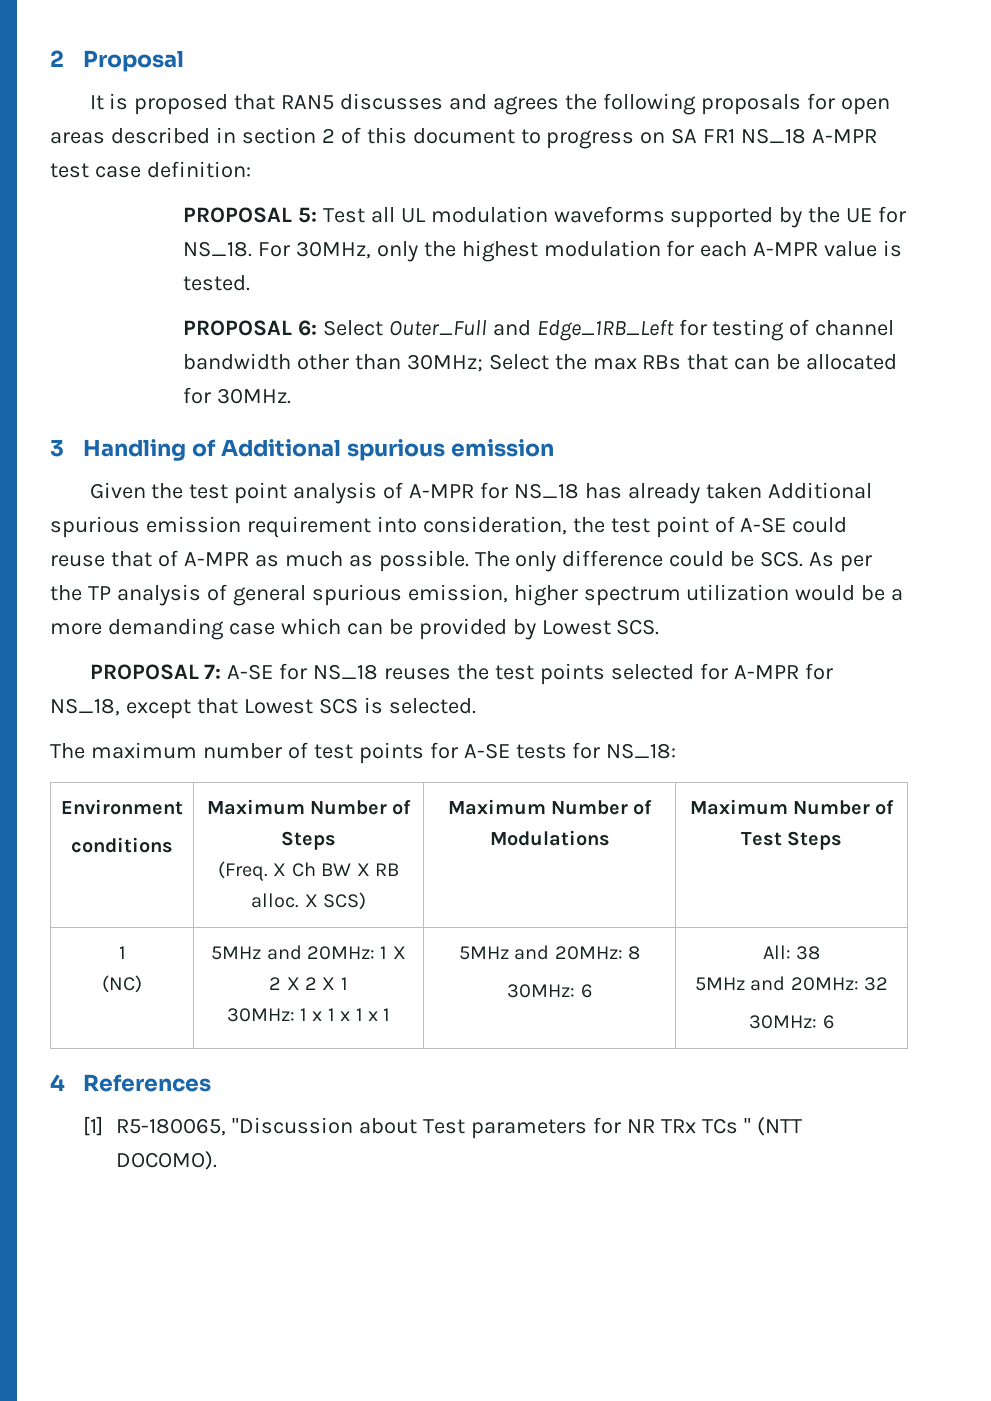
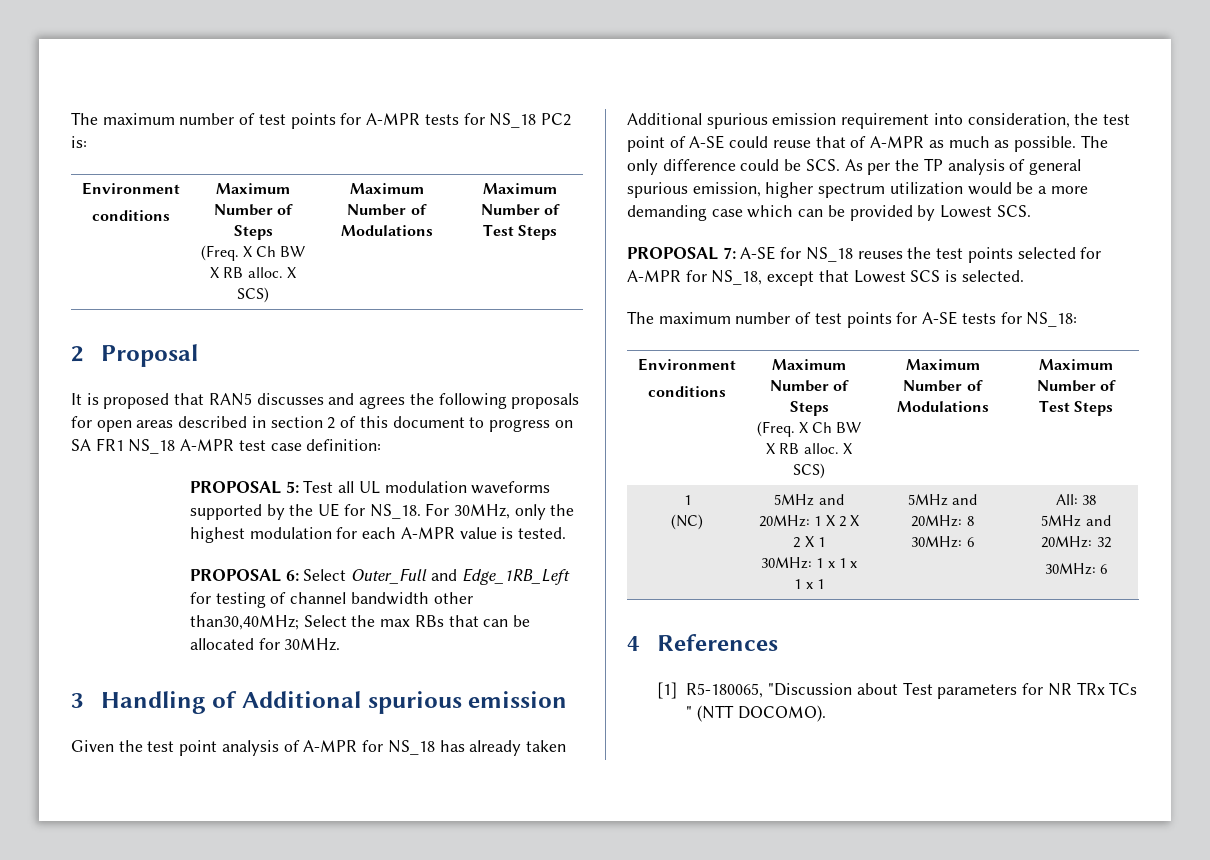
(50, 58) none -> [71,112,571,129] [71,136,87,148] [82,182,180,195] [92,210,170,221] [216,183,290,194] [213,204,294,216] [233,225,273,240] [200,245,306,261] [210,267,297,278] [237,287,269,303] [349,183,424,194] [347,204,427,216] [340,225,433,236] [483,183,557,194] [480,204,561,216] [482,224,558,240] The maximum number of test points for A-MPR tests for NS_18 PC2 is: // Environment // conditions | Maximum Number of Steps // (Freq. X Ch BW X RB alloc. X SCS) | Maximum Number of Modulations | Maximum Number of Test Steps //
[354,354,483,372] than 30MHz; -> [189,615,299,630] than30,40MHz;

